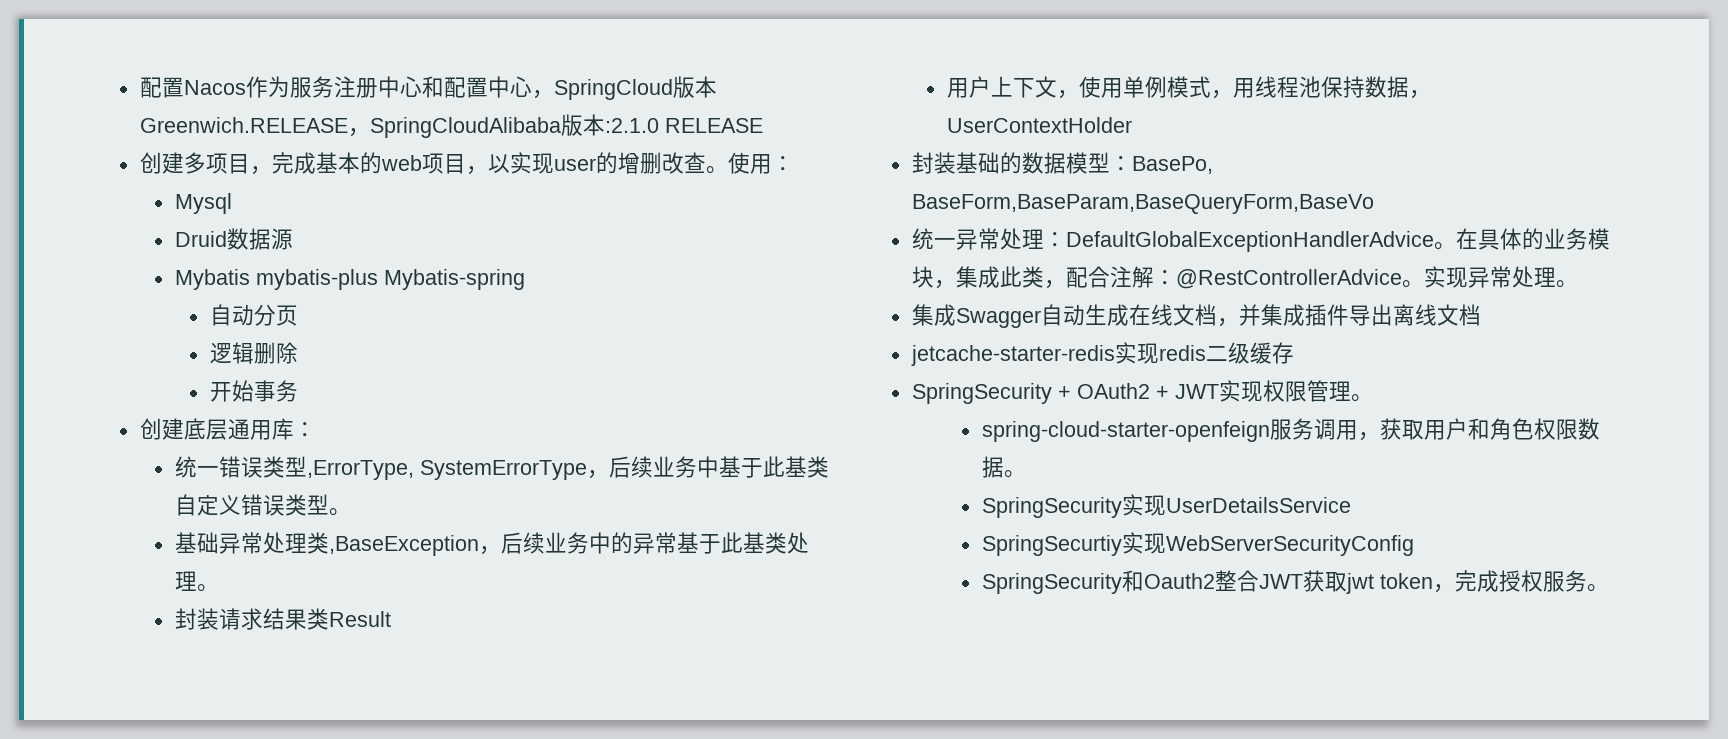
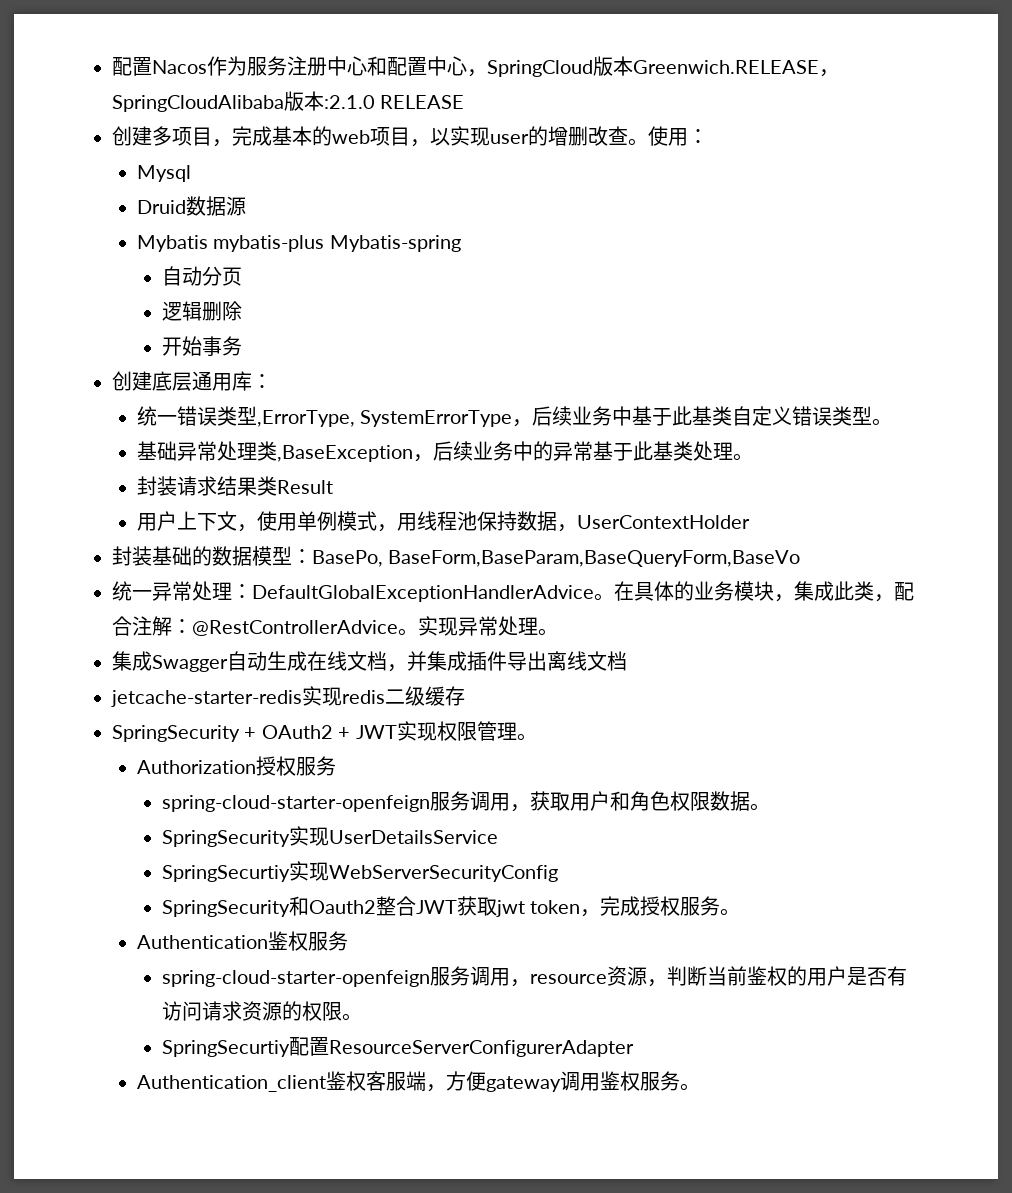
(1373, 398) none -> [136,756,336,776] // Authorization授权服务
(1609, 588) none -> [136,931,348,951] [161,966,907,987] [161,1001,362,1021] [161,1037,634,1057] [136,1071,700,1092] // Authentication鉴权服务 // spring-cloud-starter-openfeign服务调用，resource资源，判断当前鉴权的用户是否有访问请求资源的权限。 // SpringSecurtiy配置ResourceServerConfigurerAdapter // Authentication_client鉴权客服端，方便gateway调用鉴权服务。

